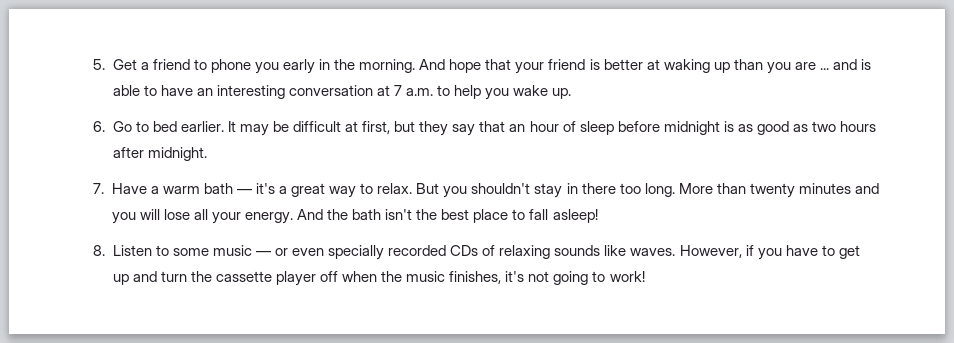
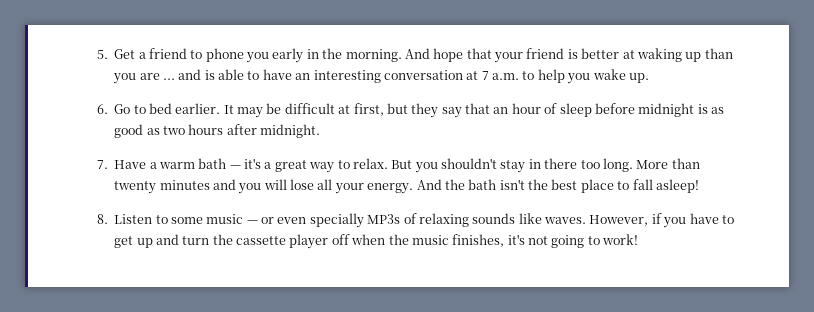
[388,245,479,256] recorded CDs -> [367,214,401,224] MP3s

